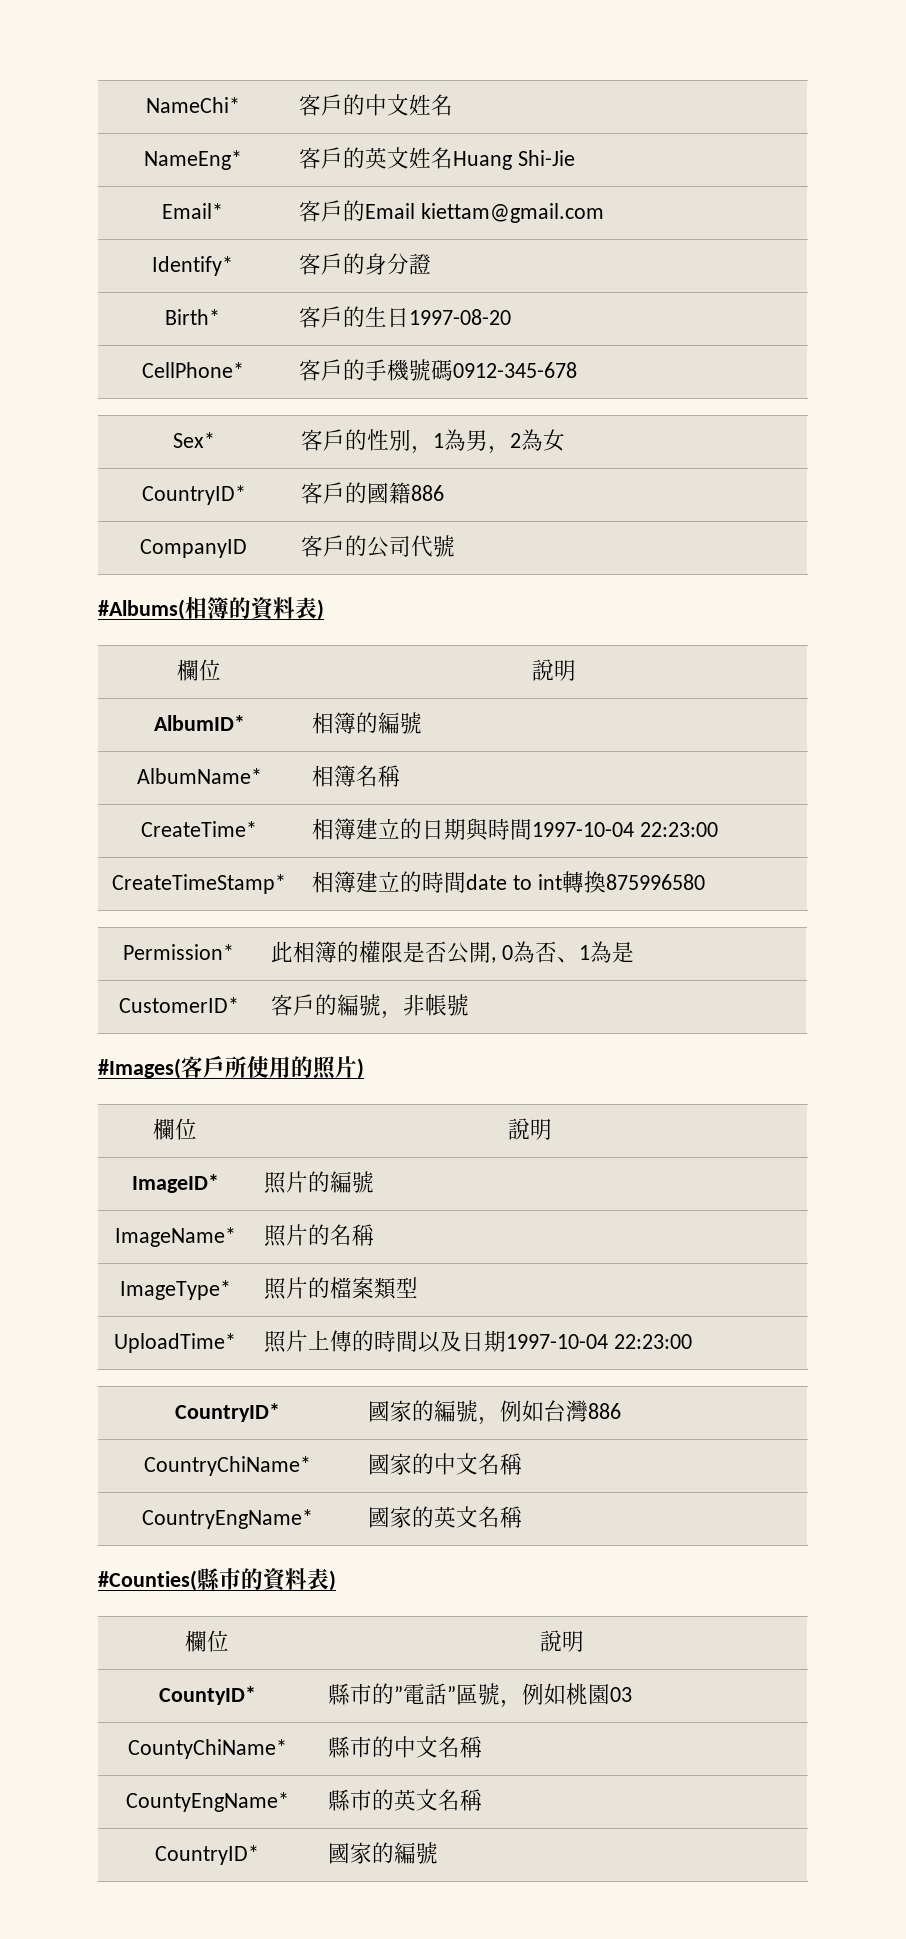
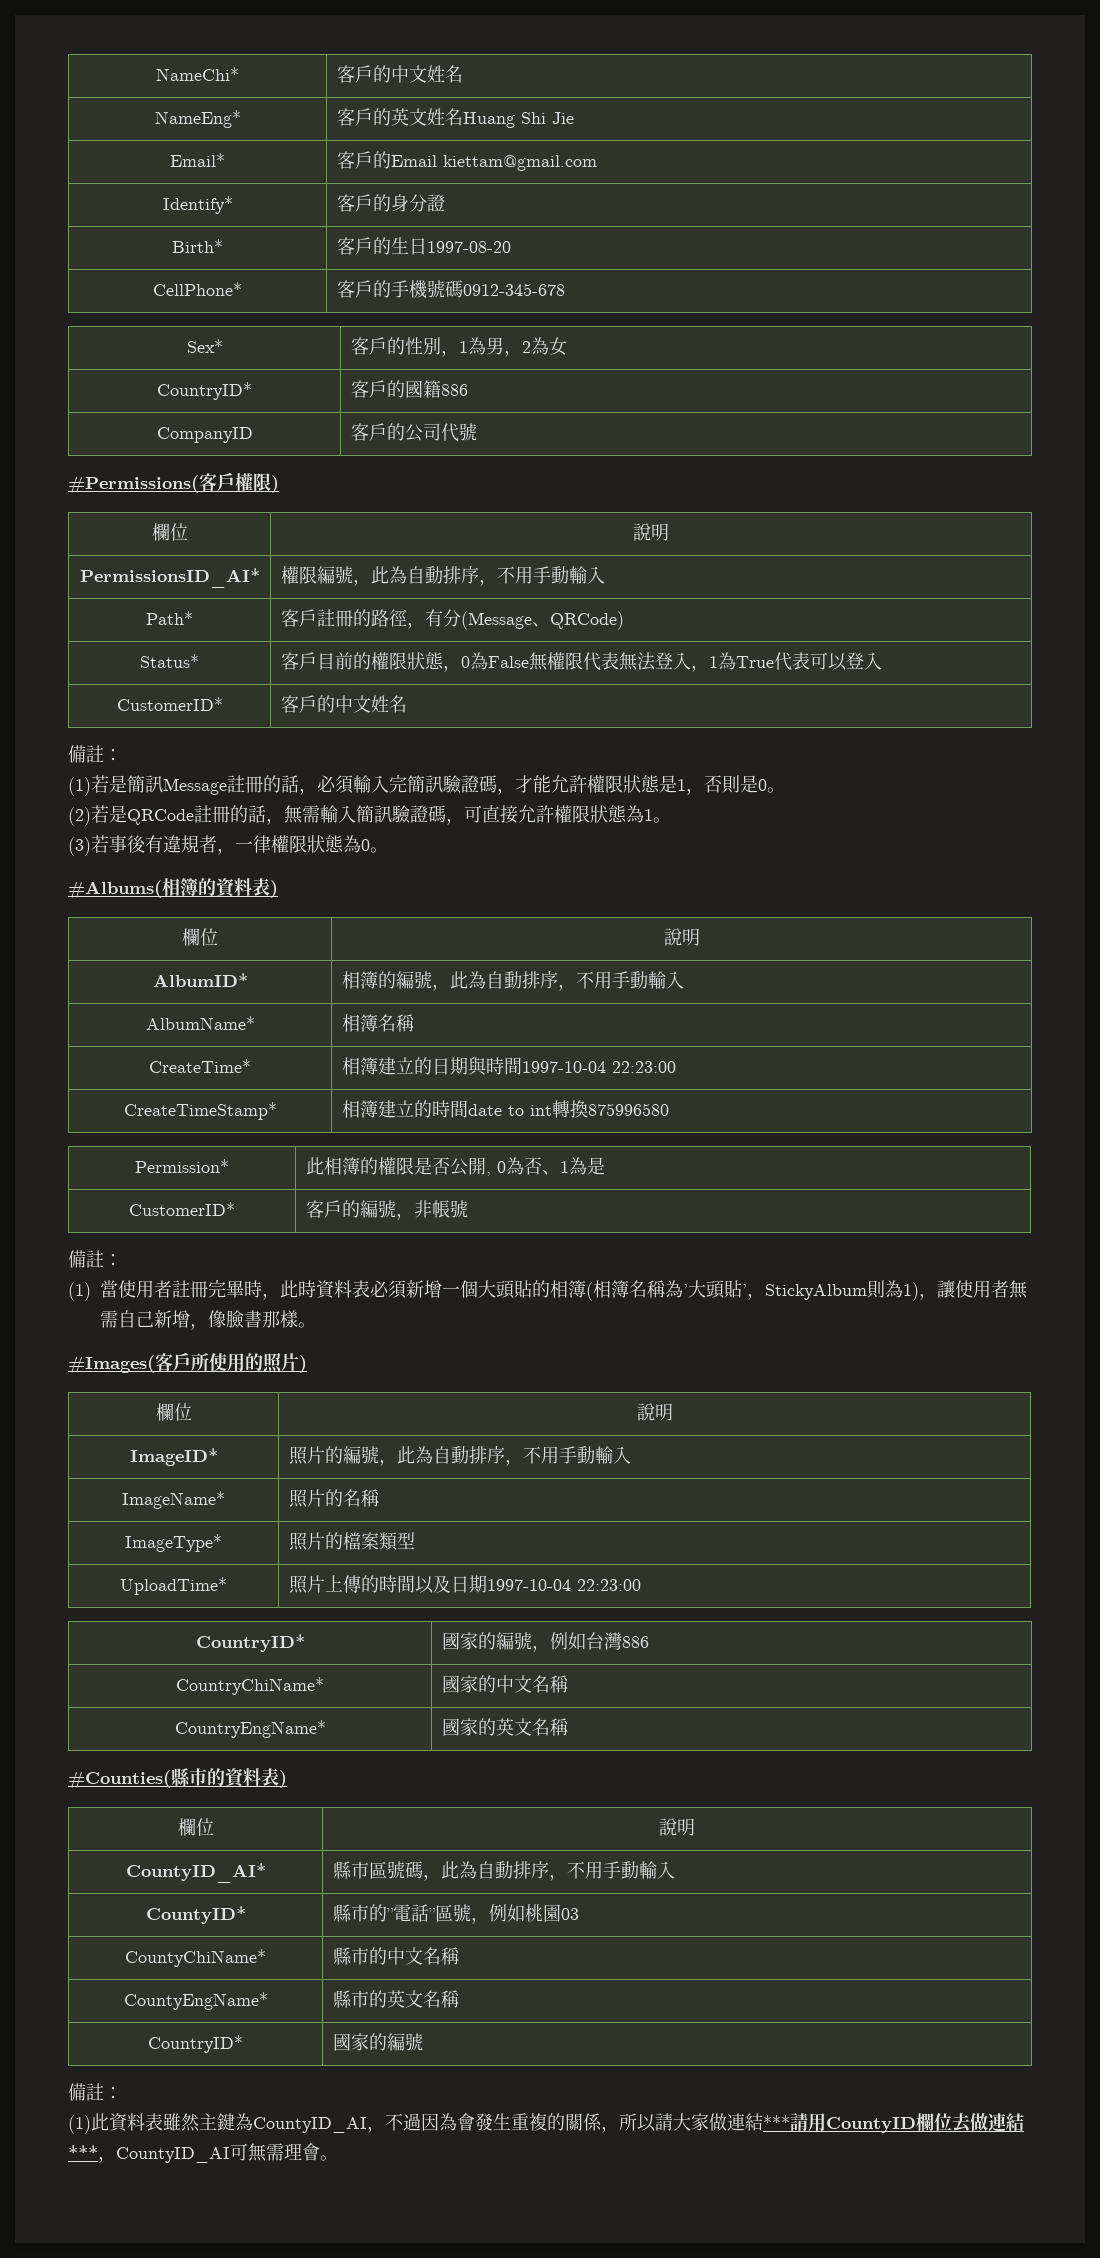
[518,150,576,166] Shi-Jie -> [520,112,574,124] Shi Jie
(456, 546) none -> [68,472,279,494] [151,523,188,541] [633,523,669,541] [79,568,260,588] [280,566,605,586] [146,611,193,625] [280,609,624,630] [140,654,199,668] [280,652,882,672] [116,697,223,711] [280,695,407,713] [68,745,122,763] [68,774,785,796] [68,805,671,826] [68,835,388,856] // #Permissions(客戶權限) // 欄位 | 說明 // PermissionsID_AI* | 權限編號，此為自動排序，不用手動輸入 // Path* | 客戶註冊的路徑，有分(Message、QRCode) // Status* | 客戶目前的權限狀態，0為False無權限代表無法登入，1為True代表可以登入 // CustomerID* | 客戶的中文姓名 // 備註： // (1)若是簡訊Message註冊的話，必須輸入完簡訊驗證碼，才能允許權限狀態是1，否則是0。 // (2)若是QRCode註冊的話，無需輸入簡訊驗證碼，可直接允許權限狀態為1。 // (3)若事後有違規者，一律權限狀態為0。
(423, 723) none -> [431,971,684,991] ，此為自動排序，不用手動輸入
(470, 1005) none -> [68,1250,122,1268] [68,1279,1028,1301] [100,1310,316,1330] // 備註： // (1)當使用者註冊完畢時，此時資料表必須新增一個大頭貼的相簿(相簿名稱為’大頭貼’，StickyAlbum則為1)，讓使用者無需自己新增，像臉書那樣。
(375, 1182) none -> [378,1446,631,1466] ，此為自動排序，不用手動輸入
(584, 1641) none -> [125,1863,266,1883] [332,1861,675,1881] // CountyID_AI* | 縣市區號碼，此為自動排序，不用手動輸入
(439, 1853) none -> [68,2083,122,2101] [68,2113,1024,2134] [68,2143,338,2163] // 備註： // (1)此資料表雖然主鍵為CountyID_AI，不過因為會發生重複的關係，所以請大家做連結***請用CountyID欄位去做連結***，CountyID_AI可無需理會。

